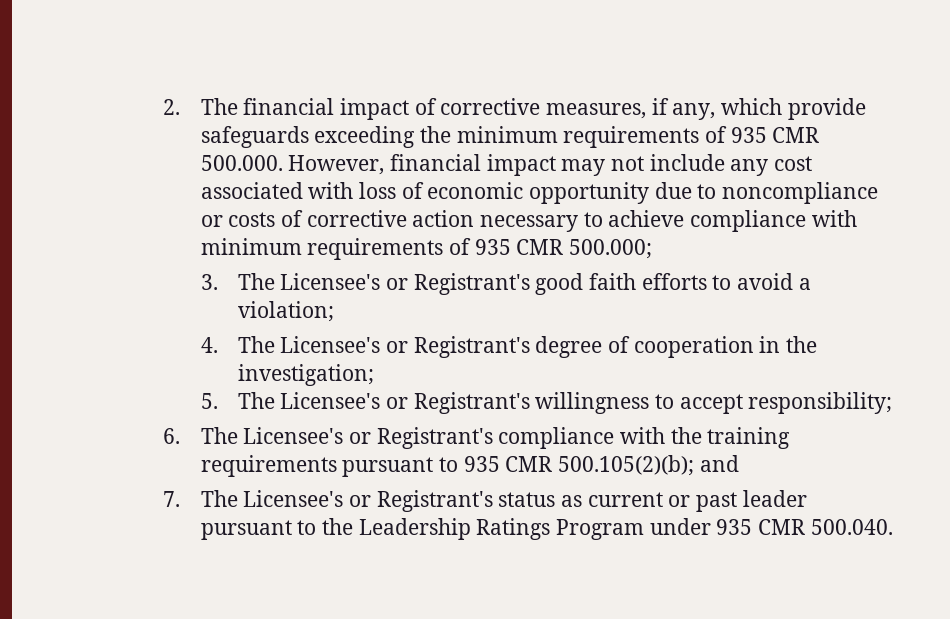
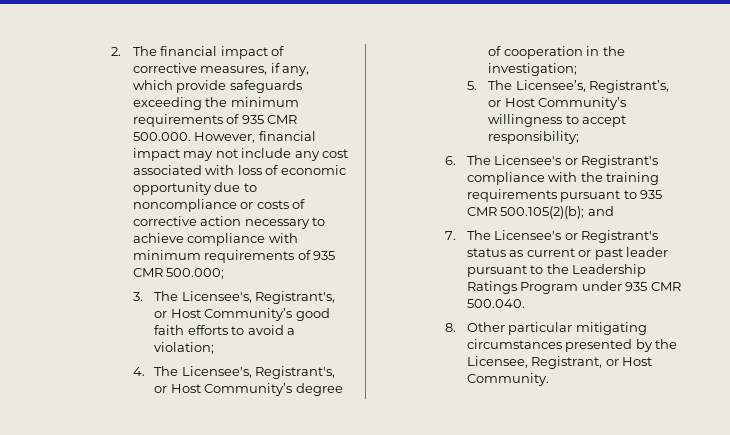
[280,273,530,295] Licensee's or Registrant's -> [181,291,336,304] [154,308,293,321] Licensee's, Registrant's, or Host Community’s
[280,336,530,358] Licensee's or Registrant's -> [181,366,336,379] [154,383,293,396] Licensee's, Registrant's, or Host Community’s
[280,392,530,414] Licensee's or Registrant's -> [515,80,670,93] [488,97,627,110] Licensee’s, Registrant’s, or Host Community’s
(893, 527) none -> [445,322,647,335] [466,339,678,352] [466,356,653,369] [466,373,549,386] // 8. Other particular mitigating circumstances presented by the Licensee, Registrant, or Host Community.

